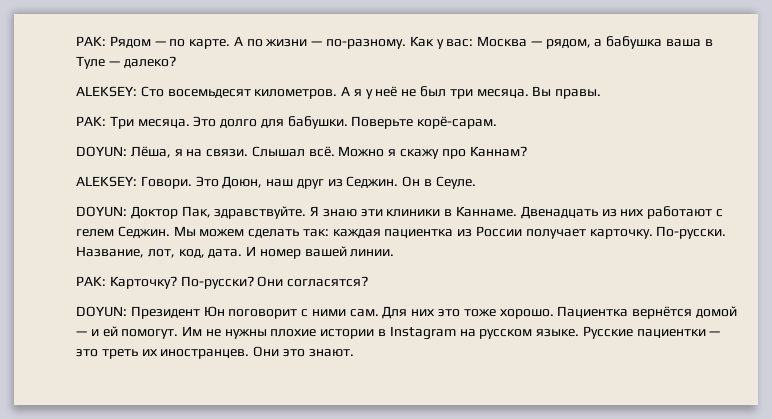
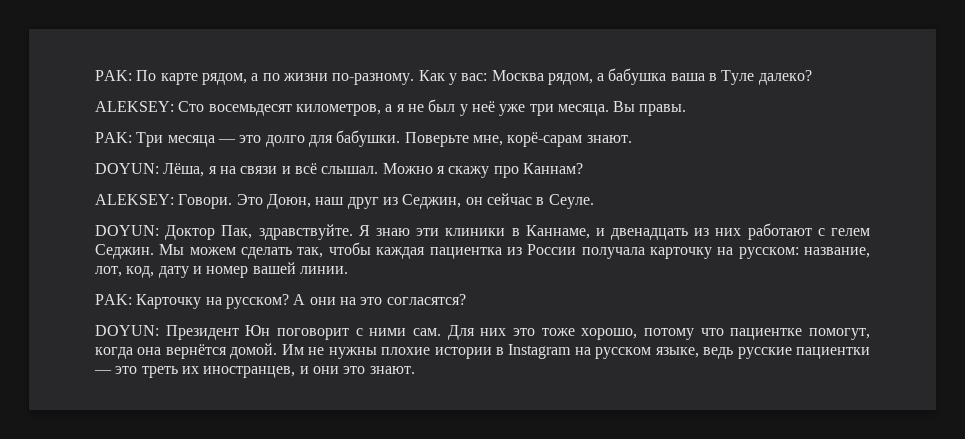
[76,36,243,49] PAK: Рядом — по карте. А -> [95,70,259,85] PAK: По карте рядом, а
[311,41,323,46] — -> (328, 77) none
[530,41,542,46] — -> (544, 75) none
[108,61,120,66] — -> (755, 77) none
[254,86,447,99] километров. А я у неё не был -> [295,99,526,116] километров, а я не был у неё уже
[137,116,217,128] месяца. Это -> [167,135,262,147] месяца — это
[417,116,498,129] корё-сарам. -> [472,132,632,147] мне, корё-сарам знают.
[206,146,335,157] связи. Слышал всё. -> [240,163,379,174] связи и всё слышал.
[346,176,421,188] Седжин. Он -> [402,193,532,209] Седжин, он сейчас
[456,206,598,219] Каннаме. Двенадцать -> [525,225,689,240] Каннаме, и двенадцать
[302,229,329,237] так: -> [297,242,371,258] так, чтобы
[525,226,727,239] [76,246,395,259] [76,276,284,289] получает карточку. По-русски. Название, лот, код, дата. И номер вашей линии. // PAK: Карточку? По-русски? Они -> [581,247,870,259] [95,262,348,278] [95,294,383,309] получала карточку на русском: название, лот, код, дату и номер вашей линии. // PAK: Карточку на русском? А они на это
[499,306,737,319] [76,326,179,339] хорошо. Пациентка вернётся домой — и ей помогут. -> [581,328,870,340] [95,343,278,359] хорошо, потому что пациентке помогут, когда она вернётся домой.
[536,326,633,339] языке. Русские -> [655,347,792,359] языке, ведь русские
[160,346,280,359] иностранцев. Они -> [203,366,339,378] иностранцев, и они

